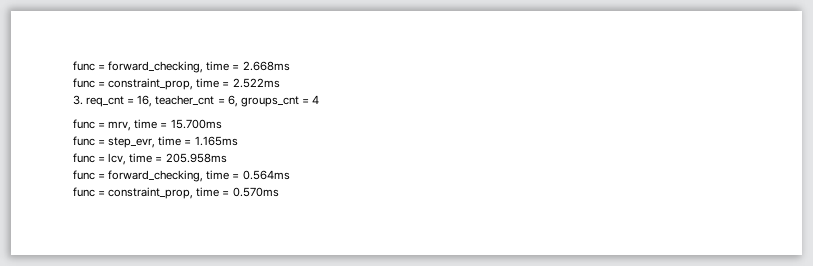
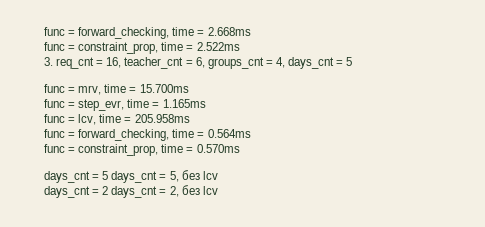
[311,95,319,104] 4 -> [275,57,353,69] 4, days_cnt = 5
(279, 192) none -> [44,170,218,183] [44,185,218,198] // days_cnt = 5 days_cnt = 5, без lcv // days_cnt = 2 days_cnt = 2, без lcv

